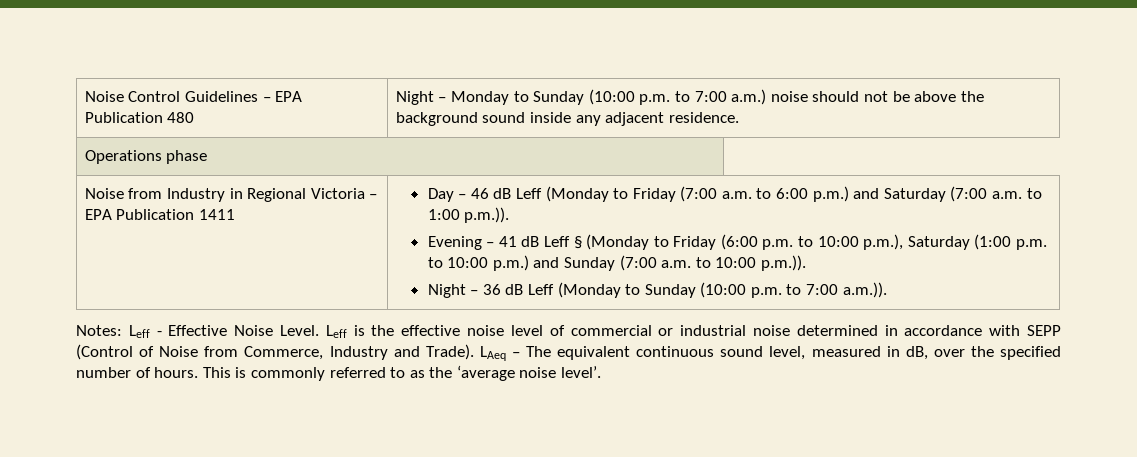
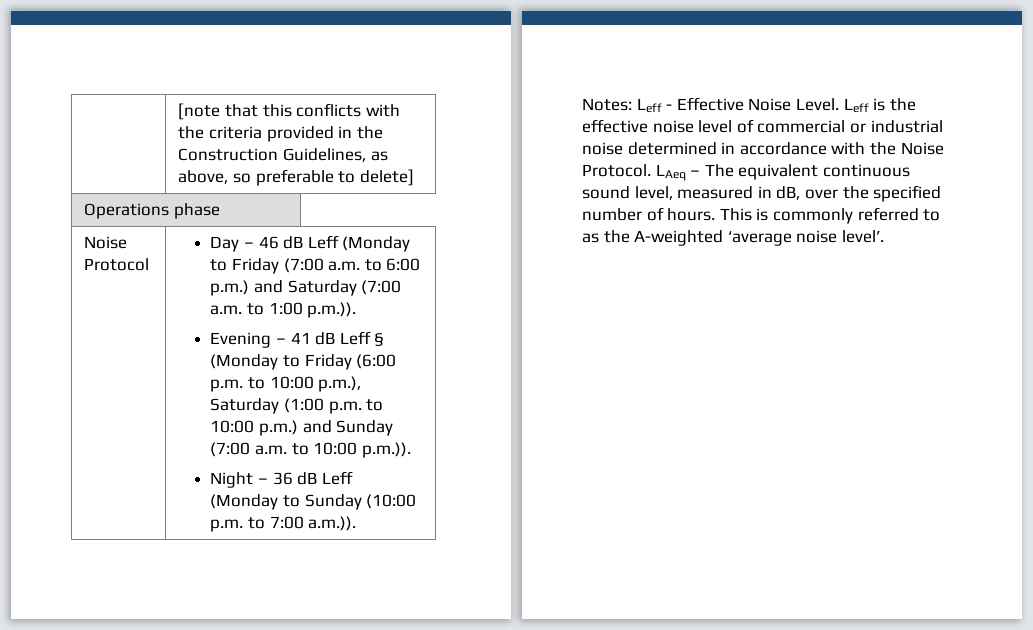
[84,91,303,102] [84,112,195,123] [395,89,984,105] [395,112,739,126] [84,150,208,164] [84,188,378,202] [84,209,236,220] Noise Control Guidelines – EPA Publication 480 | Night – Monday to Sunday (10:00 p.m. to 7:00 a.m.) noise should not be above the background sound inside any adjacent residence. // Operations phase // Noise from Industry in Regional Victoria – EPA Publication 1411 -> [178,103,400,120] [178,126,383,142] [178,148,388,162] [178,169,414,186] [84,203,220,219] [84,236,128,249] [84,258,150,271] | [note that this conflicts with the criteria provided in the Construction Guidelines, as above, so preferable to delete] // Operations phase // Noise Protocol
[1027,325,1062,336] [76,344,474,360] SEPP (Control of Noise from Commerce, Industry and Trade). -> [869,142,944,155] [582,164,651,177] the Noise Protocol.
(453, 372) none -> [634,230,724,246] A-weighted

